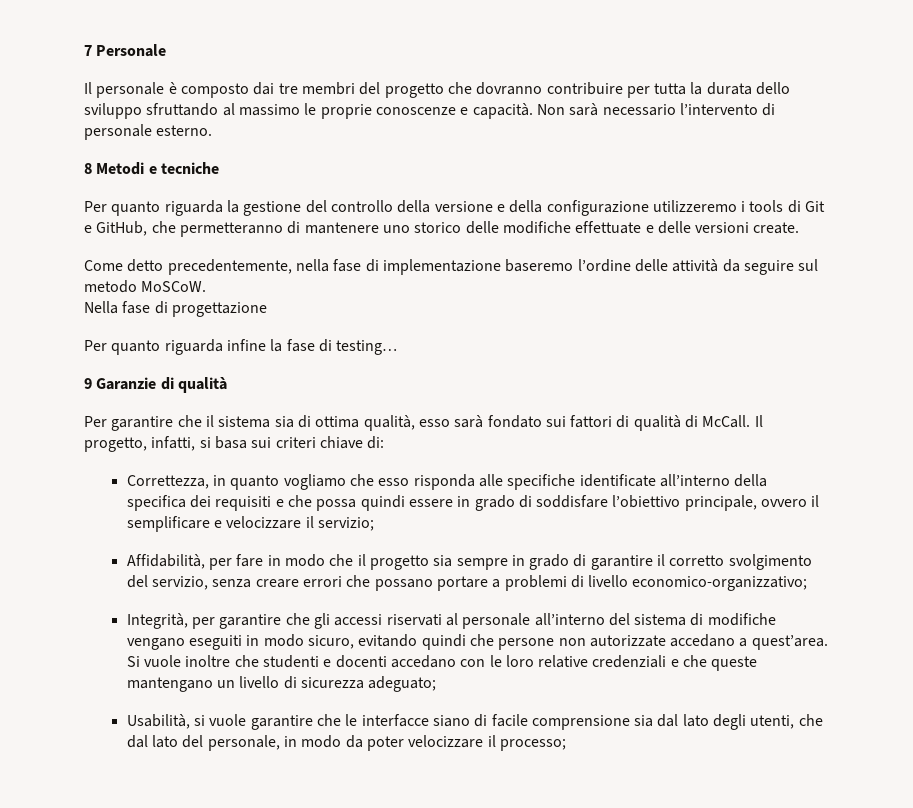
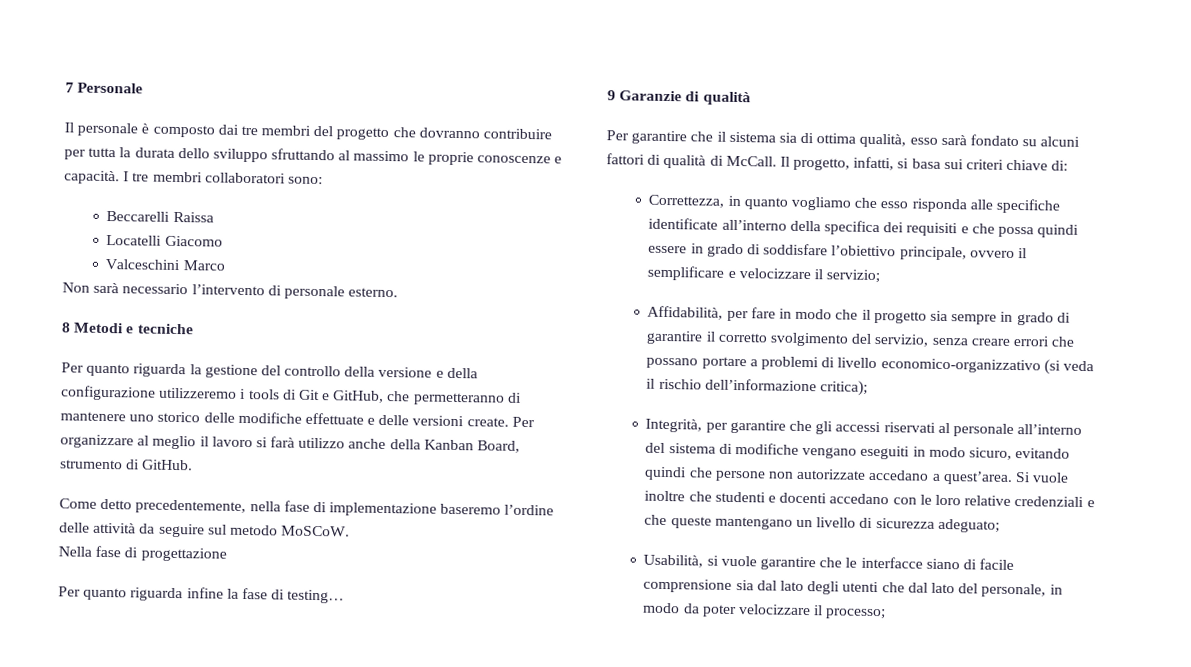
(533, 111) none -> [123,171,323,185] [106,210,214,223] [106,234,223,247] [105,258,226,271] I tre membri collaboratori sono: // Beccarelli Raissa // Locatelli Giacomo // Valceschini Marco //
(800, 228) none -> [511,416,535,428] [60,434,521,453] [60,459,194,471] Per organizzare al meglio il lavoro si farà utilizzo anche della Kanban Board, strumento di GitHub.
[545,416,566,427] sui -> [1022,136,1081,147] su alcuni
[632,576,808,591] economico-organizzativo; -> [880,358,1094,375] [646,378,869,396] economico-organizzativo (si veda il rischio dell’informazione critica);
[750,715,795,729] utenti, -> [842,581,880,593] utenti

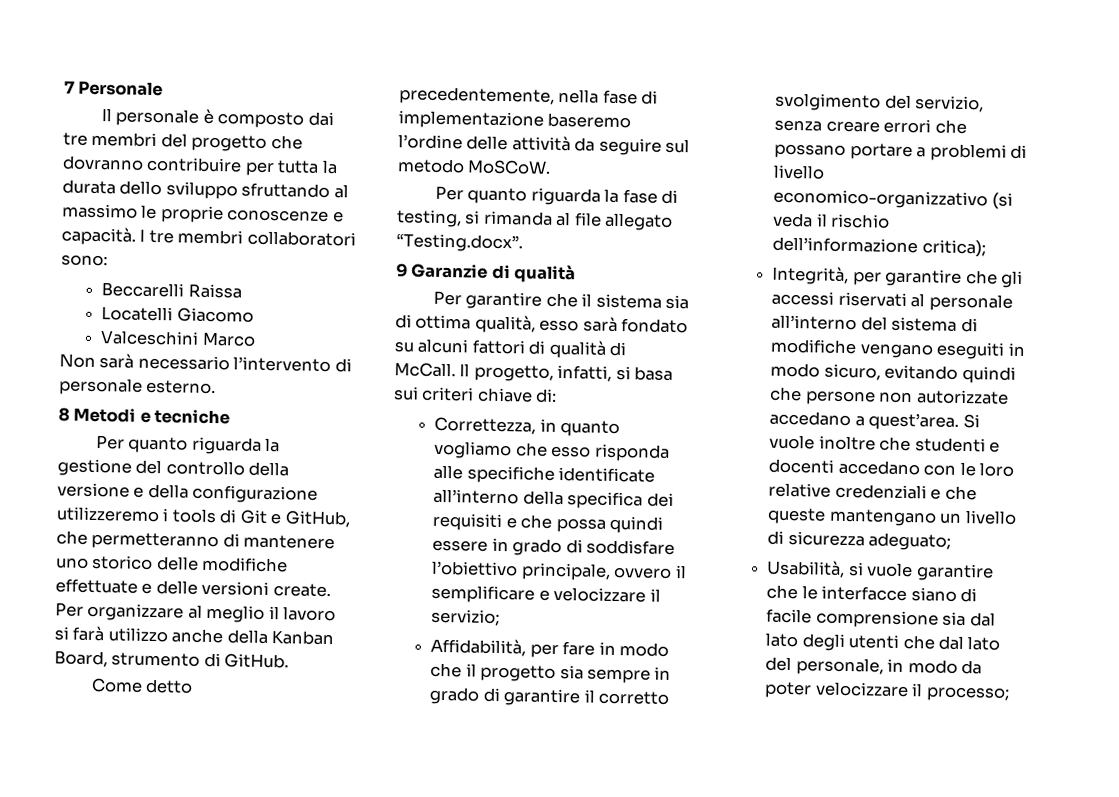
[58,545,227,562] [58,586,224,602] // Nella fase di progettazione // Per quanto riguarda infine -> [434,185,601,206] // Per quanto riguarda
[287,589,346,604] testing… -> [396,209,674,231] [396,233,523,253] testing, si rimanda al file allegato “Testing.docx”.

